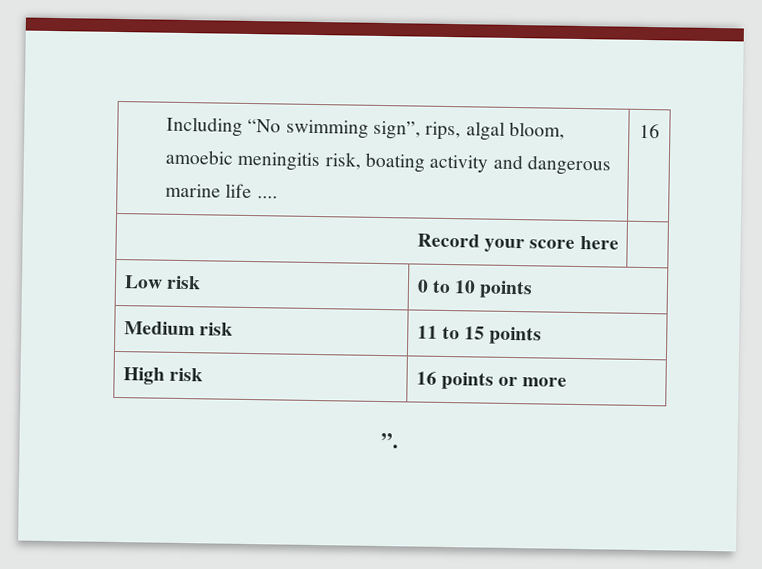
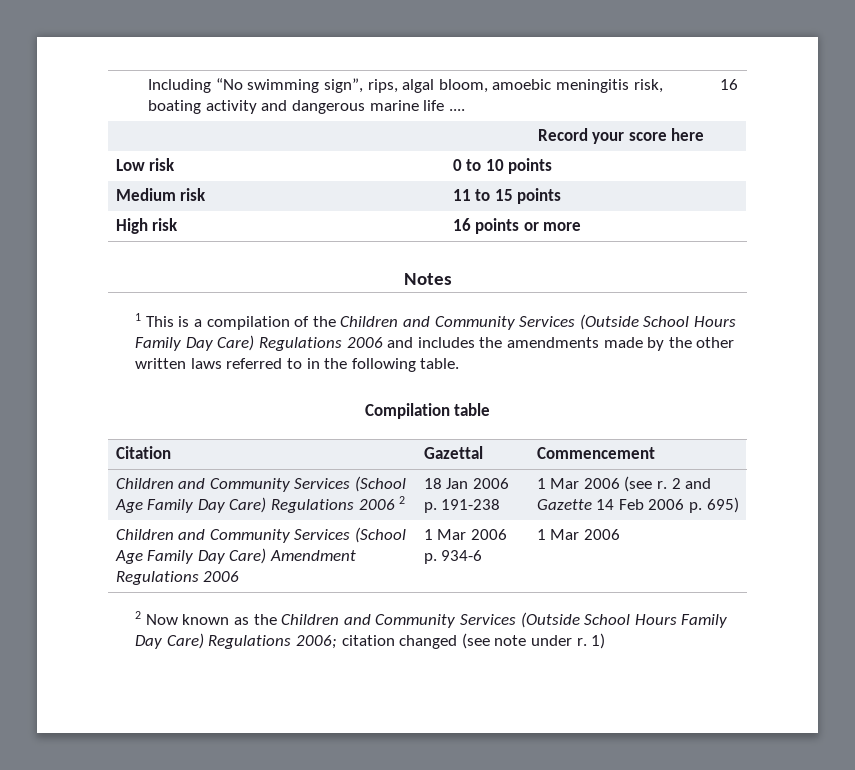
[380,433,398,449] ”. -> [403,273,452,285] [135,313,736,330] [135,335,735,351] [135,358,460,372] [364,403,491,419] [115,446,171,459] [423,446,483,459] [536,447,655,459] [115,476,406,492] [114,496,406,513] [423,478,509,489] [423,499,501,513] [536,476,712,492] [536,497,739,513] [115,527,406,543] [114,548,356,564] [115,571,240,585] [423,529,507,540] [423,550,483,564] [536,529,620,540] [135,611,728,628] [135,633,606,649] Notes // 1 This is a compilation of the Children and Community Services (Outside School Hours Family Day Care) Regulations 2006 and includes the amendments made by the other written laws referred to in the following table. // Compilation table // Citation | Gazettal | Commencement // Children and Community Services (School Age Family Day Care) Regulations 2006 2 | 18 Jan 2006 p. 191-238 | 1 Mar 2006 (see r. 2 and Gazette 14 Feb 2006 p. 695) // Children and Community Services (School Age Family Day Care) Amendment Regulations 2006 | 1 Mar 2006 p. 934-6 | 1 Mar 2006 // 2 Now known as the Children and Community Services (Outside School Hours Family Day Care) Regulations 2006; citation changed (see note under r. 1)

